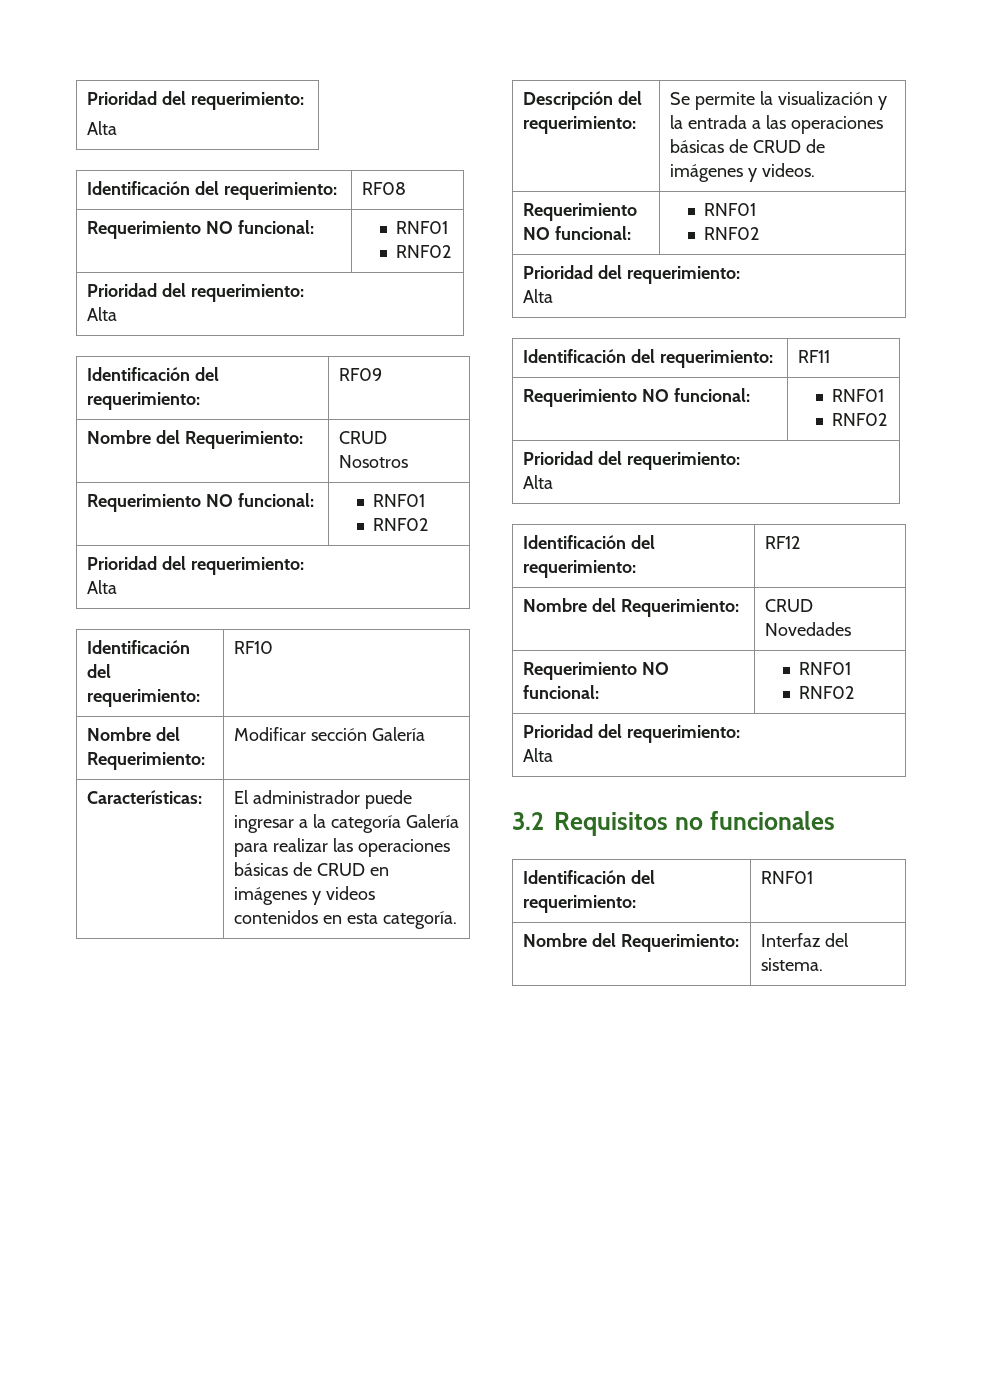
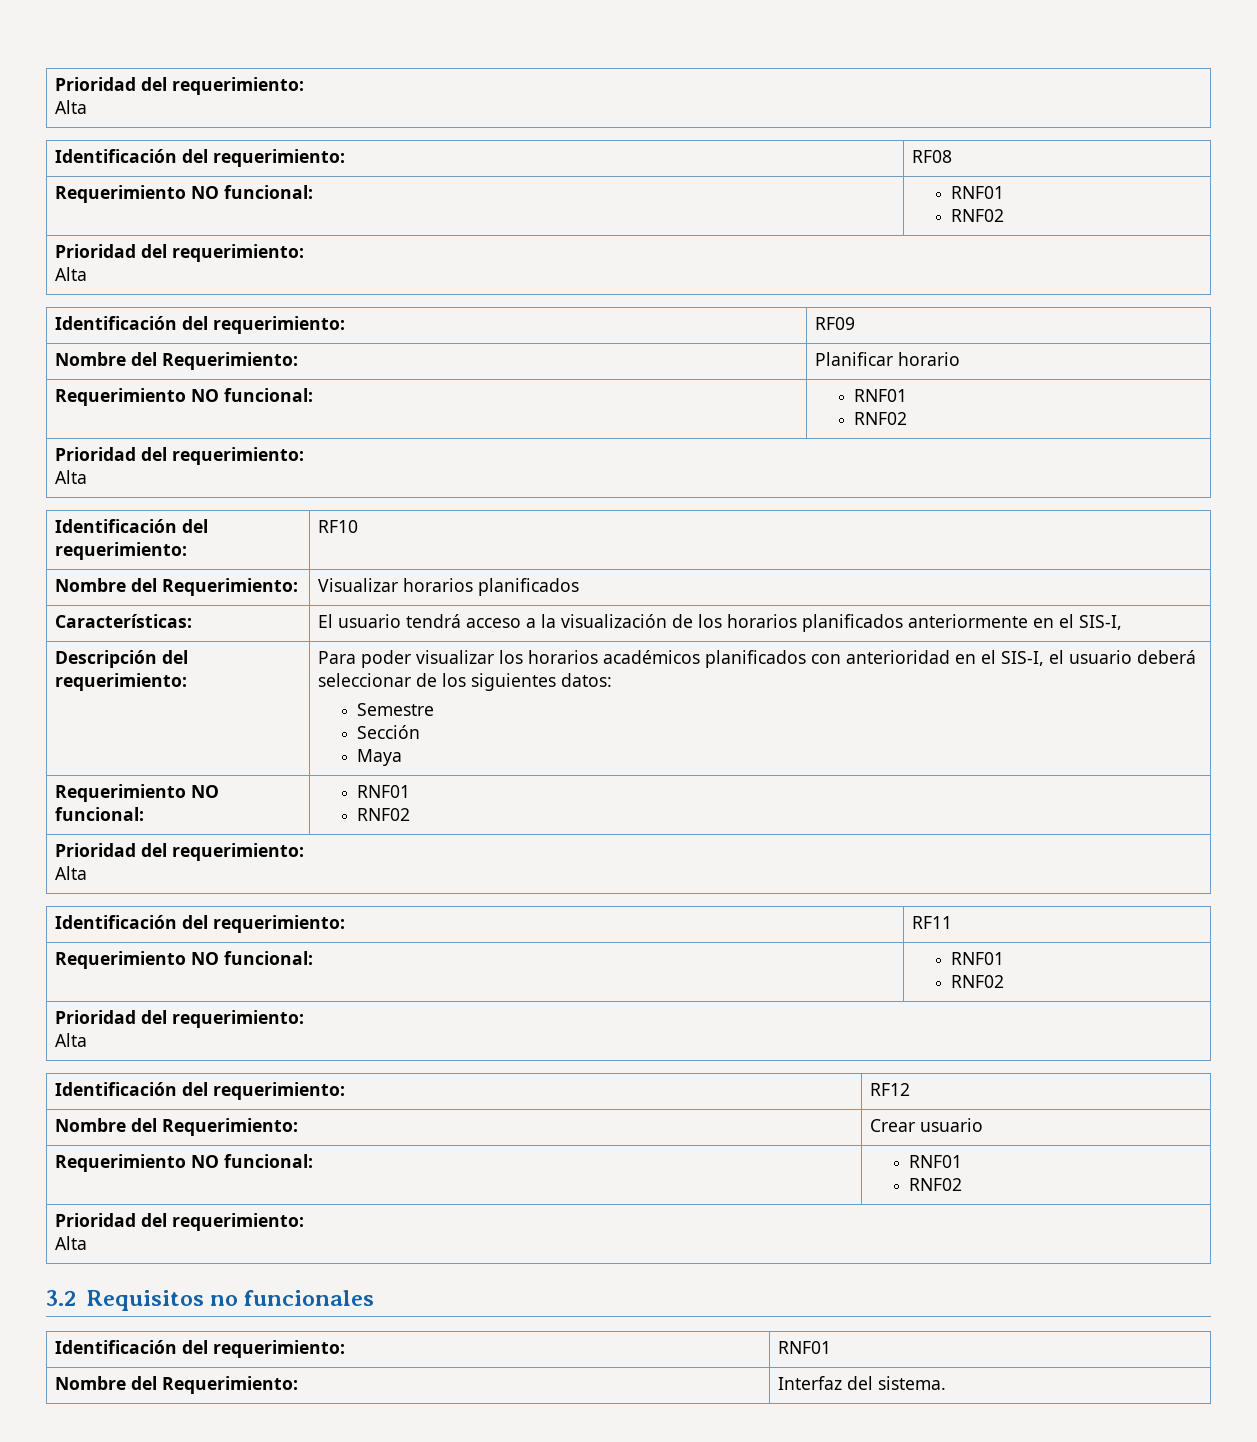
[339,431,388,444] [339,455,409,468] CRUD Nosotros -> [815,352,961,366] Planificar horario
[234,727,425,741] Modificar sección Galería -> [318,578,580,596] Visualizar horarios planificados
[253,790,412,809] [234,814,459,833] [234,838,450,857] [234,862,389,876] [234,886,375,905] [234,910,457,929] [523,91,643,110] [523,116,637,134] [670,91,887,110] [670,115,883,134] [670,139,825,153] [670,163,815,182] administrador puede ingresar a la categoría Galería para realizar las operaciones básicas de CRUD en imágenes y videos contenidos en esta categoría. // Descripción del requerimiento: | Se permite la visualización y la entrada a las operaciones básicas de CRUD de imágenes y videos. -> [338,614,1123,632] [55,650,189,668] [55,673,188,691] [318,650,1197,668] [318,673,613,691] [357,703,435,716] [357,725,421,739] [357,749,403,766] usuario tendrá acceso a la visualización de los horarios planificados anteriormente en el SIS-I, // Descripción del requerimiento: | Para poder visualizar los horarios académicos planificados con anterioridad en el SIS-I, el usuario deberá seleccionar de los siguientes datos: // Semestre // Sección // Maya
[765,599,814,612] [765,622,852,636] CRUD Novedades -> [870,1118,984,1132] Crear usuario

